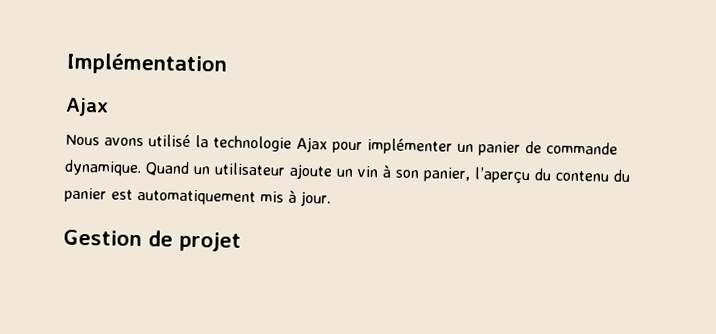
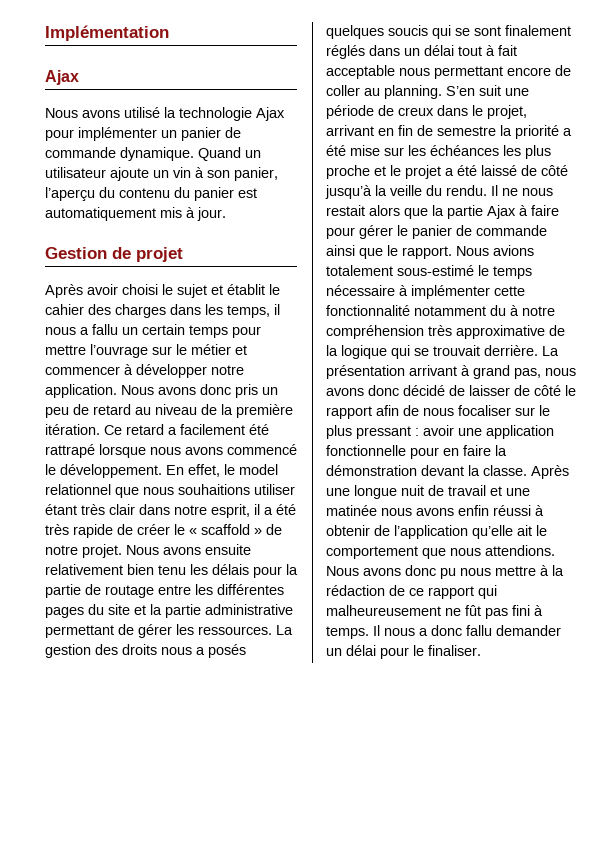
(241, 241) none -> [45,284,280,298] [45,304,280,318] [45,324,261,338] [45,344,247,358] [45,364,244,378] [45,384,278,398] [45,404,293,418] [45,424,269,435] [45,444,297,458] [45,464,278,478] [45,484,295,498] [45,504,296,518] [45,524,282,538] [45,544,251,558] [45,564,298,578] [45,584,284,598] [45,604,293,618] [45,624,293,638] [45,644,246,658] [326,25,571,39] [326,45,517,59] [326,65,571,79] [326,85,529,99] [326,105,527,119] [326,125,572,139] [326,145,551,159] [326,165,568,179] [325,185,553,199] [326,205,559,219] [326,225,547,239] [326,245,534,259] [326,265,532,279] [326,285,525,299] [326,305,555,316] [326,325,565,339] [326,345,559,359] [326,365,576,379] [326,385,576,396] [326,405,550,419] [326,425,554,439] [326,445,507,459] [326,465,569,479] [326,485,530,499] [326,505,544,516] [326,525,547,539] [326,545,555,559] [326,565,564,579] [326,585,497,599] [326,605,543,619] [326,625,561,639] [326,645,481,659] // Après avoir choisi le sujet et établit le cahier des charges dans les temps, il nous a fallu un certain temps pour mettre l’ouvrage sur le métier et commencer à développer notre application. Nous avons donc pris un peu de retard au niveau de la première itération. Ce retard a facilement été rattrapé lorsque nous avons commencé le développement. En effet, le model relationnel que nous souhaitions utiliser étant très clair dans notre esprit, il a été très rapide de créer le « scaffold » de notre projet. Nous avons ensuite relativement bien tenu les délais pour la partie de routage entre les différentes pages du site et la partie administrative permettant de gérer les ressources. La gestion des droits nous a posés quelques soucis qui se sont finalement réglés dans un délai tout à fait acceptable nous permettant encore de coller au planning. S’en suit une période de creux dans le projet, arrivant en fin de semestre la priorité a été mise sur les échéances les plus proche et le projet a été laissé de côté jusqu’à la veille du rendu. Il ne nous restait alors que la partie Ajax à faire pour gérer le panier de commande ainsi que le rapport. Nous avions totalement sous-estimé le temps nécessaire à implémenter cette fonctionnalité notamment du à notre compréhension très approximative de la logique qui se trouvait derrière. La présentation arrivant à grand pas, nous avons donc décidé de laisser de côté le rapport afin de nous focaliser sur le plus pressant : avoir une application fonctionnelle pour en faire la démonstration devant la classe. Après une longue nuit de travail et une matinée nous avons enfin réussi à obtenir de l’application qu’elle ait le comportement que nous attendions. Nous avons donc pu nous mettre à la rédaction de ce rapport qui malheureusement ne fût pas fini à temps. Il nous a donc fallu demander un délai pour le finaliser.

